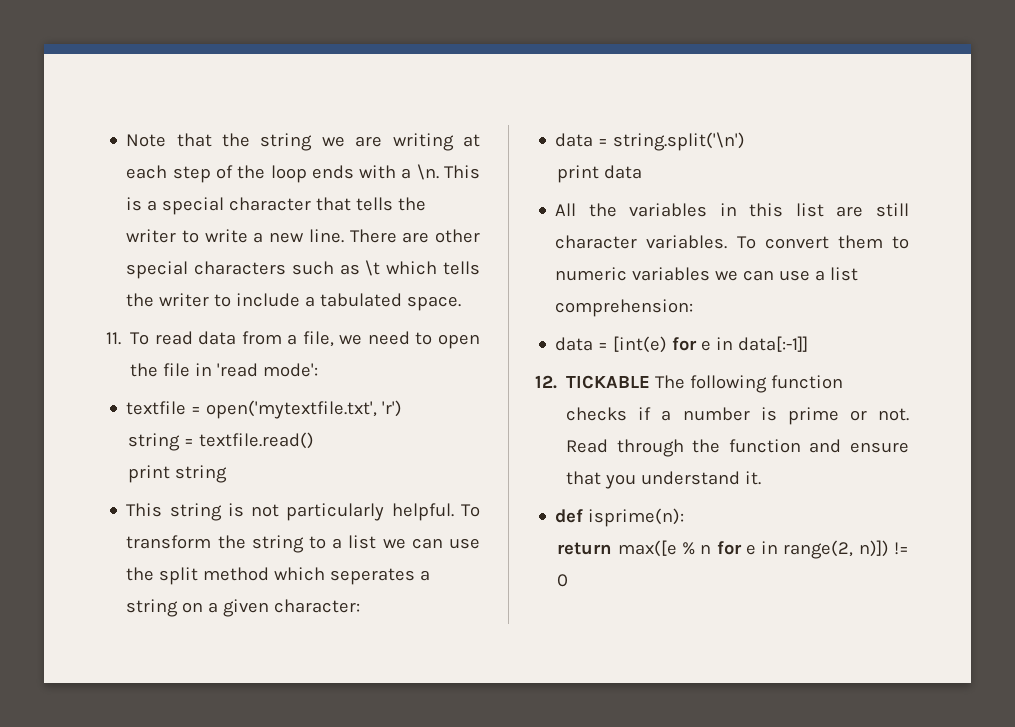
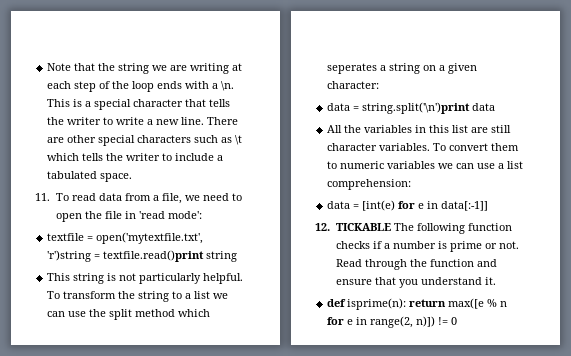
[382,400,403,417] [128,432,315,451] [128,465,171,483] 'r') // string = textfile.read() // print -> [47,250,205,262] 'r')string = textfile.read()print
[613,132,746,151] [557,165,600,183] string.split('\n') // print -> [362,102,471,114] string.split('\n')print
(685, 517) // -> (407, 304) none

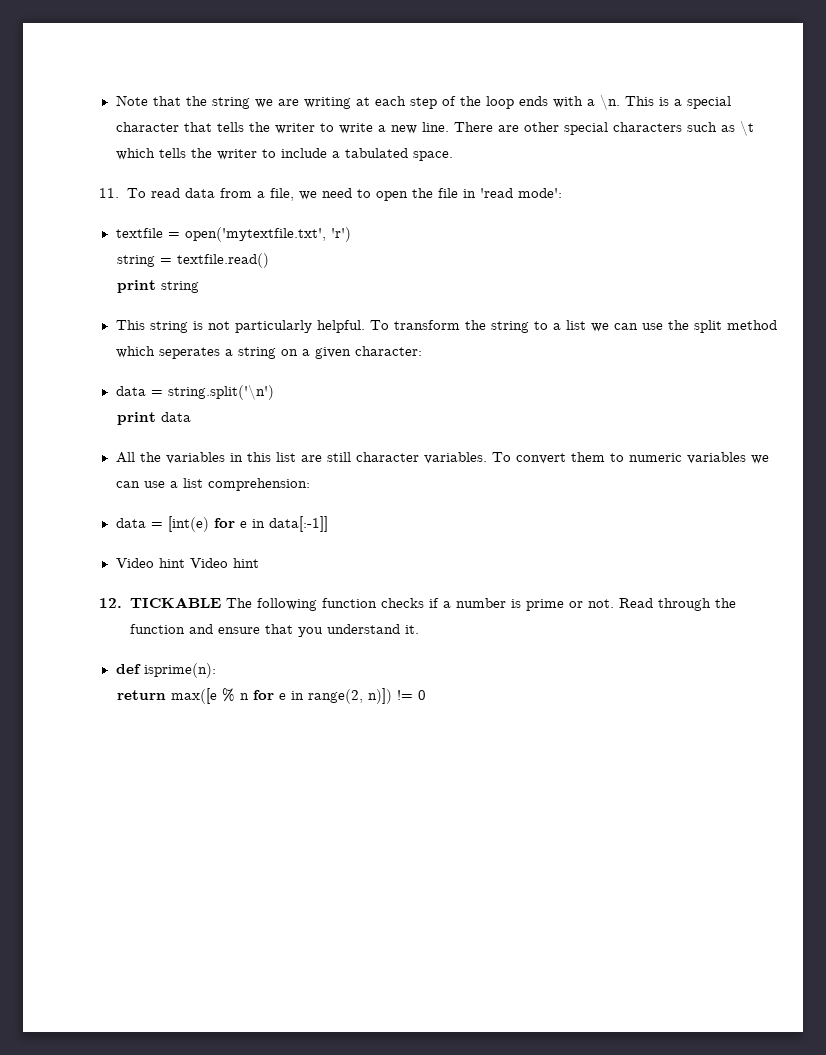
[47,250,205,262] 'r')string = textfile.read()print -> [330,227,351,242] [117,253,270,268] [117,280,157,293] 'r') // string = textfile.read() // print
[362,102,471,114] string.split('\n')print -> [167,384,274,400] [117,412,157,425] string.split('\n') // print
(489, 206) none -> [115,558,259,568] // Video hint Video hint
(407, 304) none -> (216, 670) //

